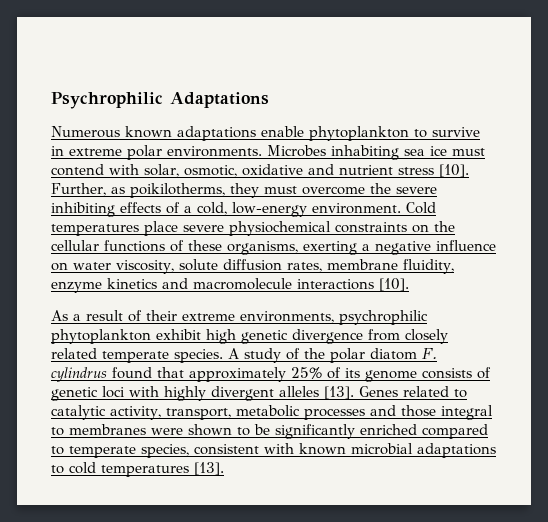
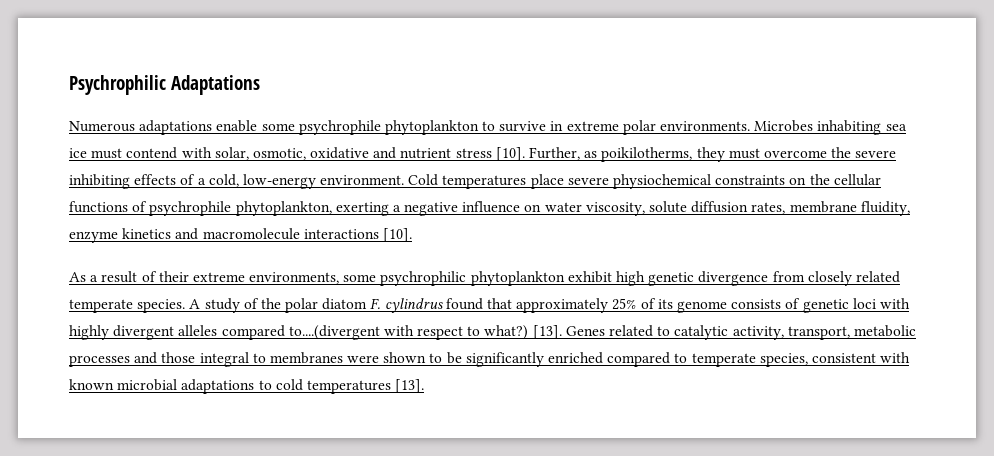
[125,126,172,138] known -> (135, 126) none
(304, 131) none -> [261,120,381,135] some psychrophile
[188,240,298,255] these organisms, -> [149,201,332,216] psychrophile phytoplankton,
(334, 317) none -> [343,274,377,282] some
(319, 391) none -> [221,325,529,340] compared to....(divergent with respect to what?)

